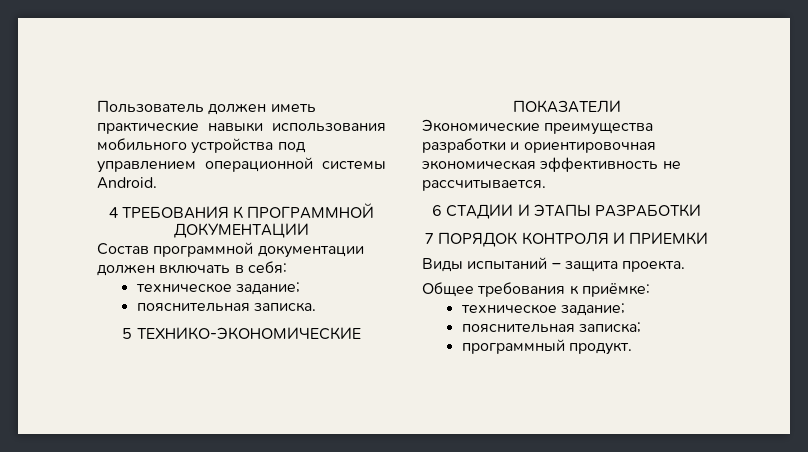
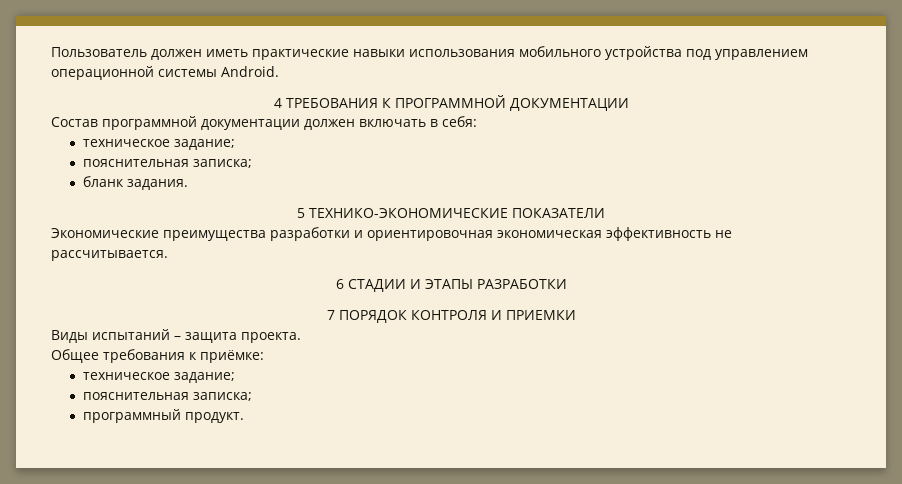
[253,302,316,312] записка. -> [192,159,252,168] [82,176,188,190] записка; // бланк задания.

